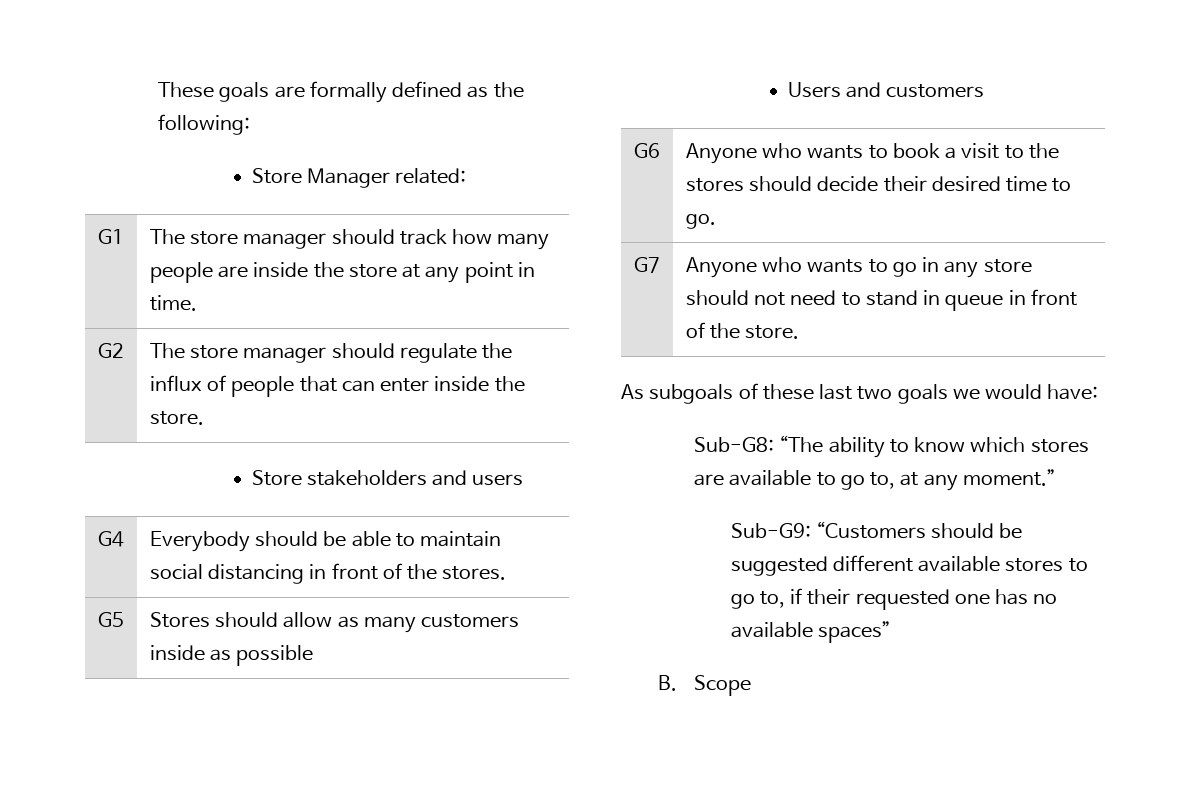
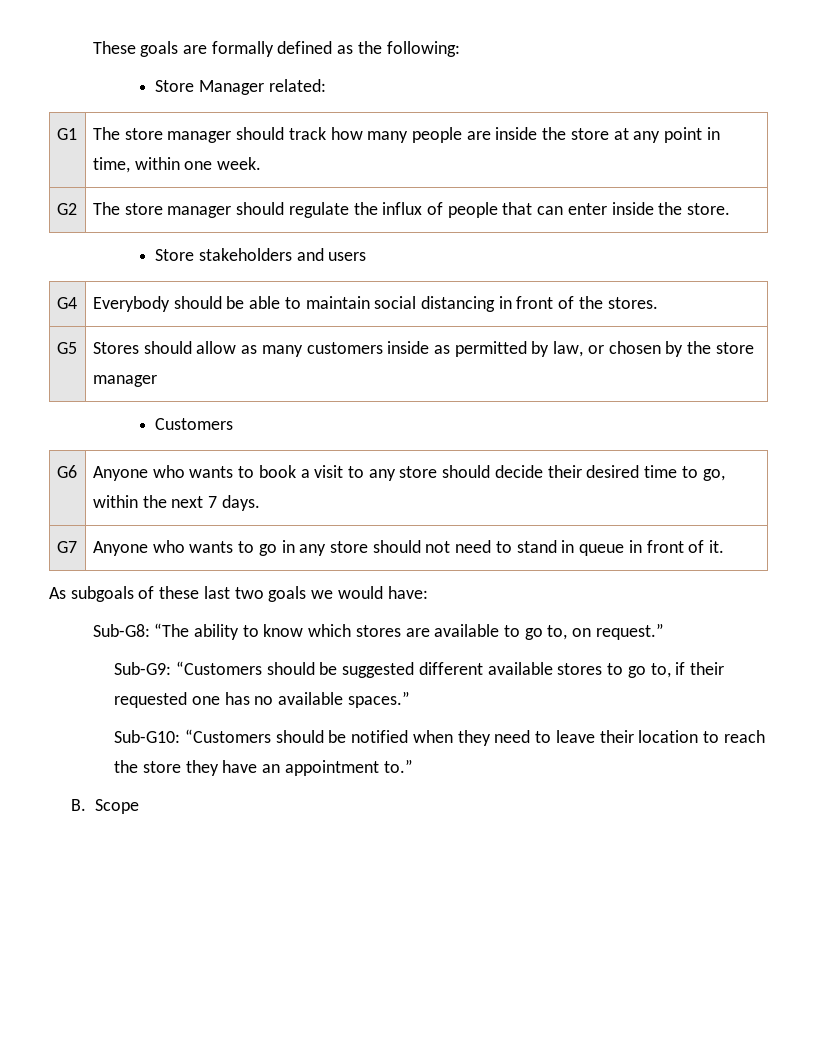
[149,295,197,311] time. -> [92,157,262,173] time, within one week.
[236,645,314,666] [787,82,985,98] possible // Users and customers -> [454,341,754,357] [92,375,157,387] [155,418,234,430] permitted by law, or chosen by the store manager // Customers
[1028,143,1059,159] [685,178,744,192] the stores -> [368,466,438,481] any store
[685,214,716,229] go. -> [702,469,725,481] [92,495,260,511] go, within the next 7 days.
[710,323,800,339] the store. -> [709,540,725,553] it.
[900,469,1056,491] at any moment.” -> [572,623,664,640] on request.”
[817,621,891,643] spaces” -> [347,691,410,708] [114,729,765,746] [114,759,413,776] spaces.” // Sub-G10: “Customers should be notified when they need to leave their location to reach the store they have an appointment to.”

